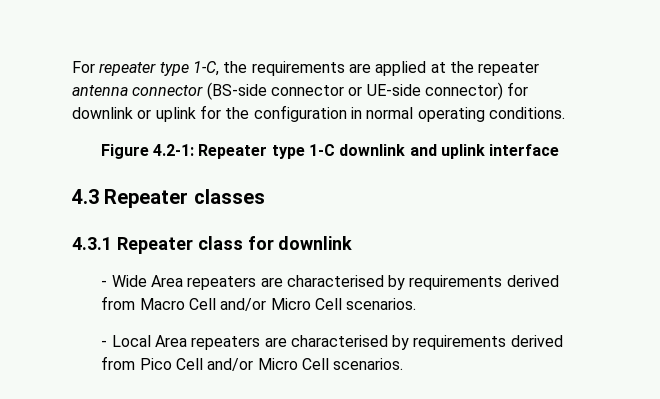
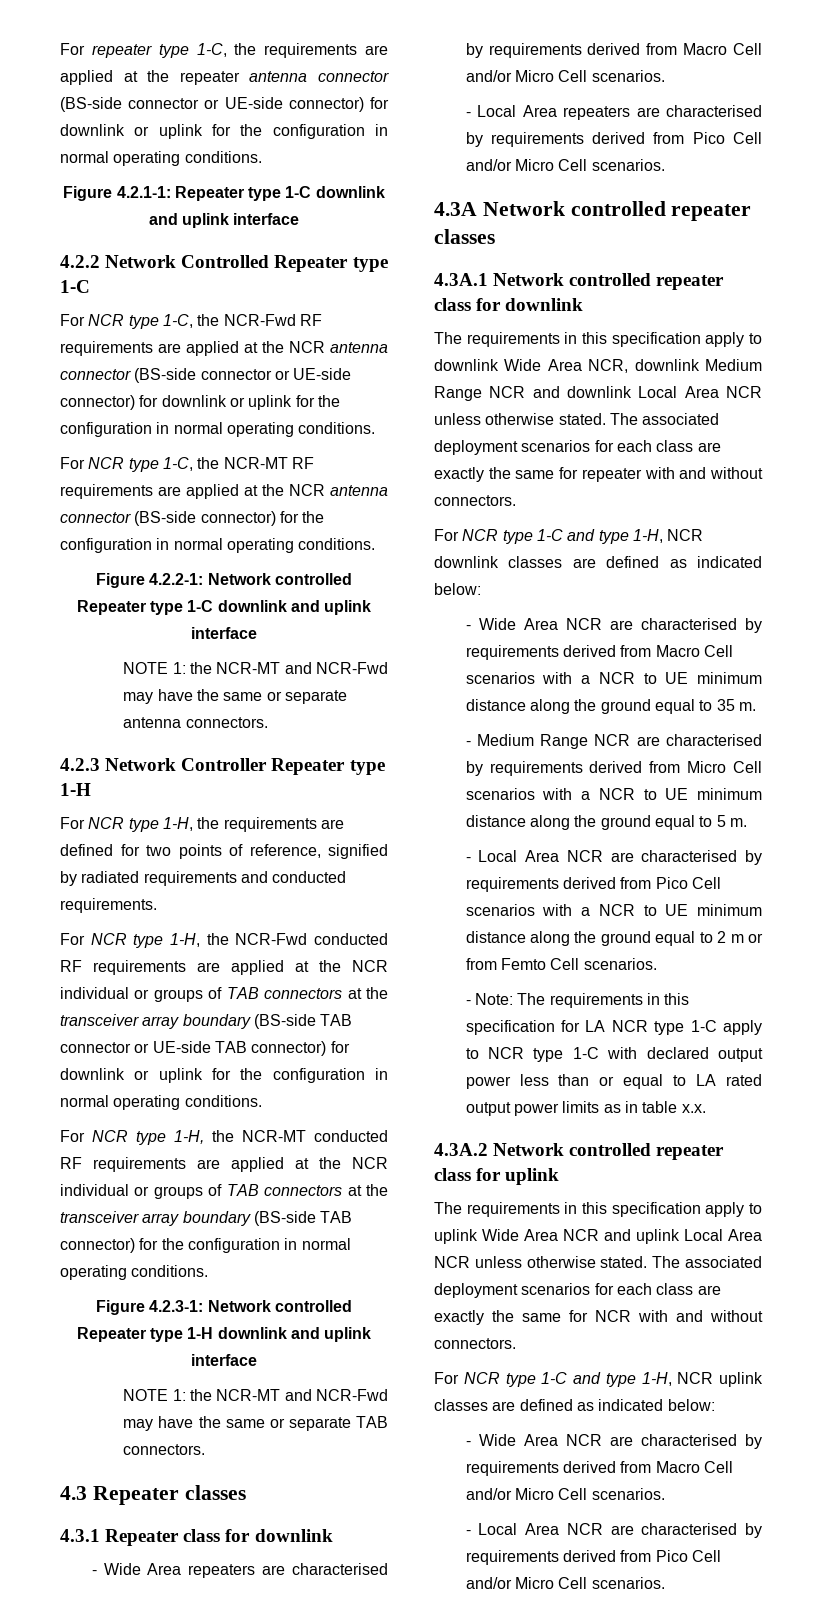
[153,144,560,159] 4.2-1: Repeater type 1-C downlink and uplink interface -> [116,186,385,201] [148,213,300,228] [60,255,388,272] [60,280,90,293] [60,314,322,329] [60,341,388,356] [60,368,352,383] [60,395,340,410] [60,422,376,437] [60,457,314,472] [60,484,388,499] [60,511,325,526] [60,538,376,553] [96,573,352,588] [76,600,372,615] [191,627,257,639] [123,662,388,674] [123,689,347,704] [123,717,268,728] [60,758,385,775] [60,783,91,796] [60,817,344,832] [60,844,388,859] [60,871,347,886] [60,898,157,913] [60,933,389,948] [60,960,388,975] [60,987,388,1002] [60,1014,353,1029] [60,1041,350,1056] [60,1068,388,1083] [60,1095,262,1110] [60,1130,388,1145] [60,1157,388,1172] [60,1184,388,1199] [60,1211,353,1226] [60,1238,351,1253] [60,1265,209,1280] [96,1300,352,1315] [76,1327,372,1342] [191,1354,257,1366] [123,1389,388,1401] [123,1416,388,1431] [123,1444,206,1455] 4.2.1-1: Repeater type 1-C downlink and uplink interface // 4.2.2 Network Controlled Repeater type 1-C // For NCR type 1-C, the NCR-Fwd RF requirements are applied at the NCR antenna connector (BS-side connector or UE-side connector) for downlink or uplink for the configuration in normal operating conditions. // For NCR type 1-C, the NCR-MT RF requirements are applied at the NCR antenna connector (BS-side connector) for the configuration in normal operating conditions. // Figure 4.2.2-1: Network controlled Repeater type 1-C downlink and uplink interface // NOTE 1: the NCR-MT and NCR-Fwd may have the same or separate antenna connectors. // 4.2.3 Network Controller Repeater type 1-H // For NCR type 1-H, the requirements are defined for two points of reference, signified by radiated requirements and conducted requirements. // For NCR type 1-H, the NCR-Fwd conducted RF requirements are applied at the NCR individual or groups of TAB connectors at the transceiver array boundary (BS-side TAB connector or UE-side TAB connector) for downlink or uplink for the configuration in normal operating conditions. // For NCR type 1-H, the NCR-MT conducted RF requirements are applied at the NCR individual or groups of TAB connectors at the transceiver array boundary (BS-side TAB connector) for the configuration in normal operating conditions. // Figure 4.2.3-1: Network controlled Repeater type 1-H downlink and uplink interface // NOTE 1: the NCR-MT and NCR-Fwd may have the same or separate TAB connectors.
(404, 364) none -> [434,201,752,221] [434,229,495,244] [434,273,725,290] [434,298,584,311] [434,332,763,347] [434,359,762,373] [434,386,762,401] [434,413,720,425] [434,440,721,455] [434,467,763,482] [434,495,516,506] [434,529,704,544] [434,556,762,568] [434,583,481,595] [465,618,762,633] [465,645,733,660] [465,672,762,684] [465,699,756,714] [465,734,762,749] [465,761,762,776] [465,788,762,800] [465,815,747,830] [465,850,762,865] [465,877,721,892] [465,904,762,916] [465,931,763,946] [465,958,657,970] [465,993,690,1008] [465,1020,762,1035] [465,1047,763,1062] [465,1074,762,1089] [465,1101,706,1116] [434,1143,725,1160] [434,1168,560,1185] [434,1202,763,1217] [434,1229,762,1244] [434,1256,762,1268] [434,1283,721,1298] [434,1310,763,1325] [434,1338,516,1349] [434,1372,763,1387] [434,1399,715,1411] [465,1434,762,1449] [465,1461,733,1476] [465,1488,665,1500] [465,1523,762,1538] [465,1550,721,1565] [465,1577,665,1589] // 4.3A Network controlled repeater classes // 4.3A.1 Network controlled repeater class for downlink // The requirements in this specification apply to downlink Wide Area NCR, downlink Medium Range NCR and downlink Local Area NCR unless otherwise stated. The associated deployment scenarios for each class are exactly the same for repeater with and without connectors. // For NCR type 1-C and type 1-H, NCR downlink classes are defined as indicated below: // - Wide Area NCR are characterised by requirements derived from Macro Cell scenarios with a NCR to UE minimum distance along the ground equal to 35 m. // - Medium Range NCR are characterised by requirements derived from Micro Cell scenarios with a NCR to UE minimum distance along the ground equal to 5 m. // - Local Area NCR are characterised by requirements derived from Pico Cell scenarios with a NCR to UE minimum distance along the ground equal to 2 m or from Femto Cell scenarios. // - Note: The requirements in this specification for LA NCR type 1-C apply to NCR type 1-C with declared output power less than or equal to LA rated output power limits as in table x.x. // 4.3A.2 Network controlled repeater class for uplink // The requirements in this specification apply to uplink Wide Area NCR and uplink Local Area NCR unless otherwise stated. The associated deployment scenarios for each class are exactly the same for NCR with and without connectors. // For NCR type 1-C and type 1-H, NCR uplink classes are defined as indicated below: // - Wide Area NCR are characterised by requirements derived from Macro Cell and/or Micro Cell scenarios. // - Local Area NCR are characterised by requirements derived from Pico Cell and/or Micro Cell scenarios.

